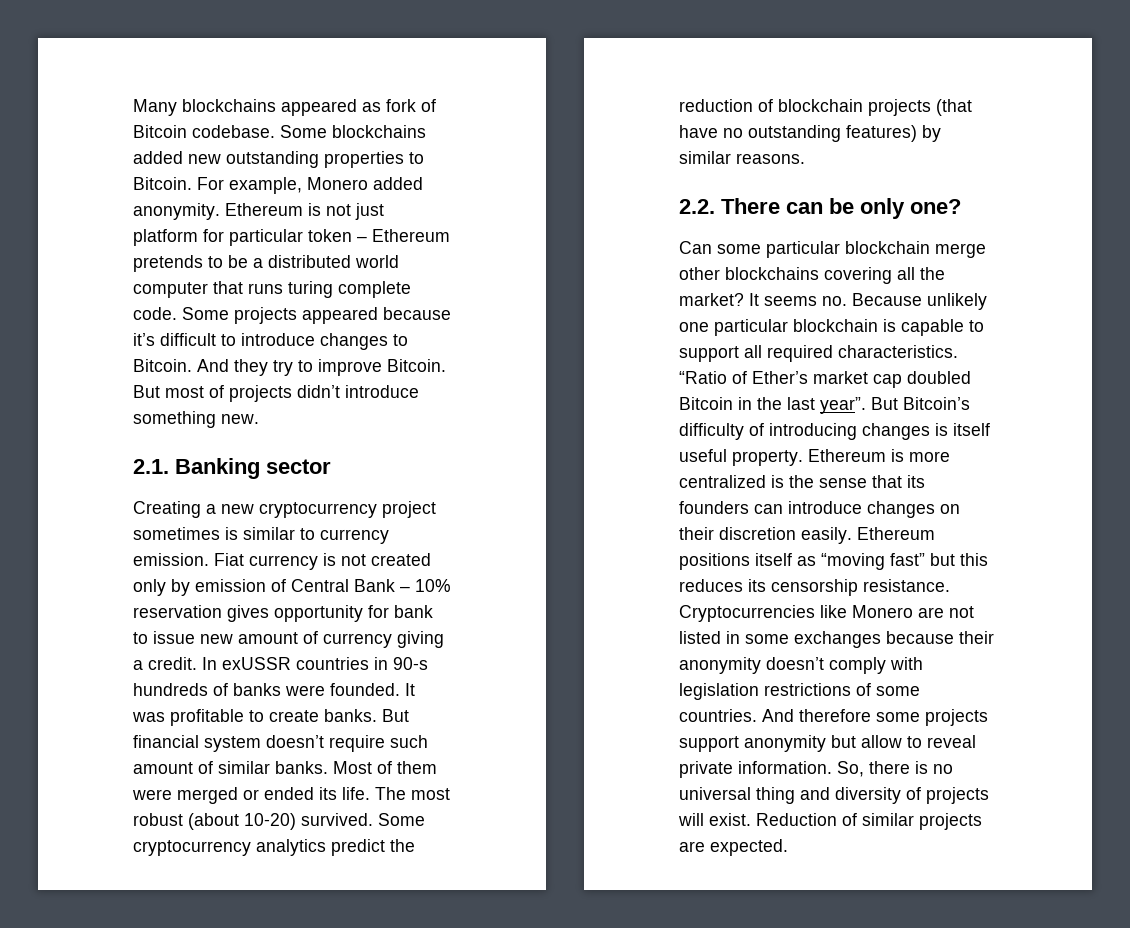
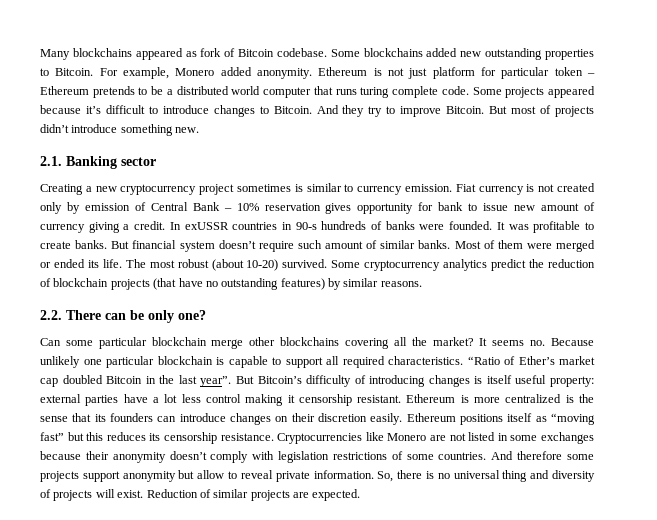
[732,450,803,466] property. -> [550,376,594,387] [40,394,402,406] property: external parties have a lot less control making it censorship resistant.

